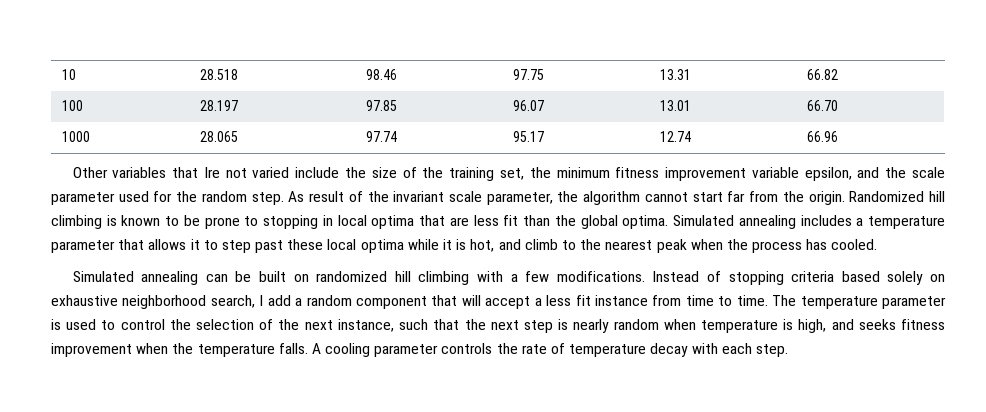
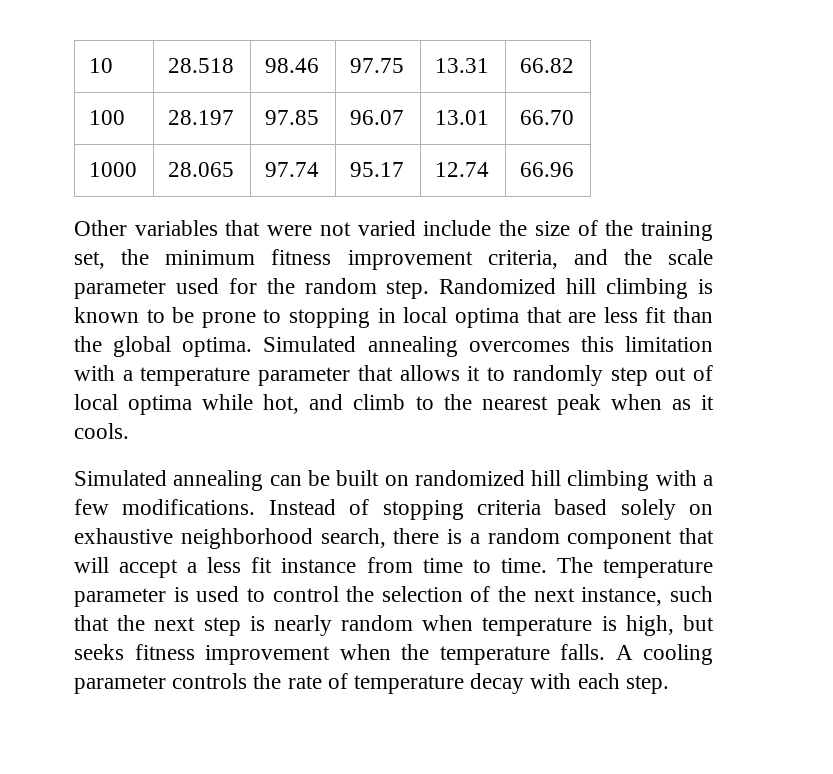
[203,167,220,178] Ire -> [267,225,313,236] were
[751,167,852,181] variable epsilon, -> [487,250,558,269] criteria,
[288,191,845,205] As result of the invariant scale parameter, the algorithm cannot start far from the origin. -> (430, 289) none
[800,215,852,226] includes -> [468,336,713,352] [74,365,115,381] overcomes this limitation with
[221,239,324,253] step past these -> [512,365,714,386] randomly step out of
[443,239,467,250] it is -> (254, 402) none
[726,239,878,253] the process has cooled. -> [671,395,715,410] [74,423,129,439] as it cools.
[259,295,291,306] I add -> [393,528,462,544] there is
[831,319,854,330] and -> [682,615,714,631] but

